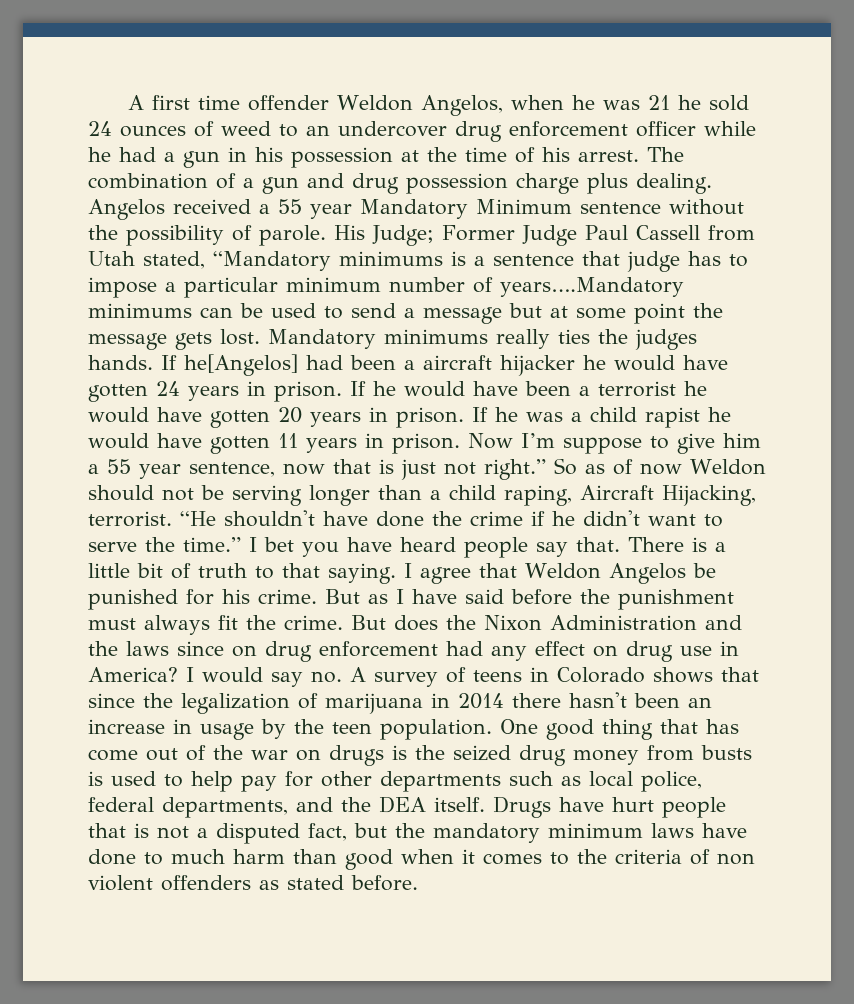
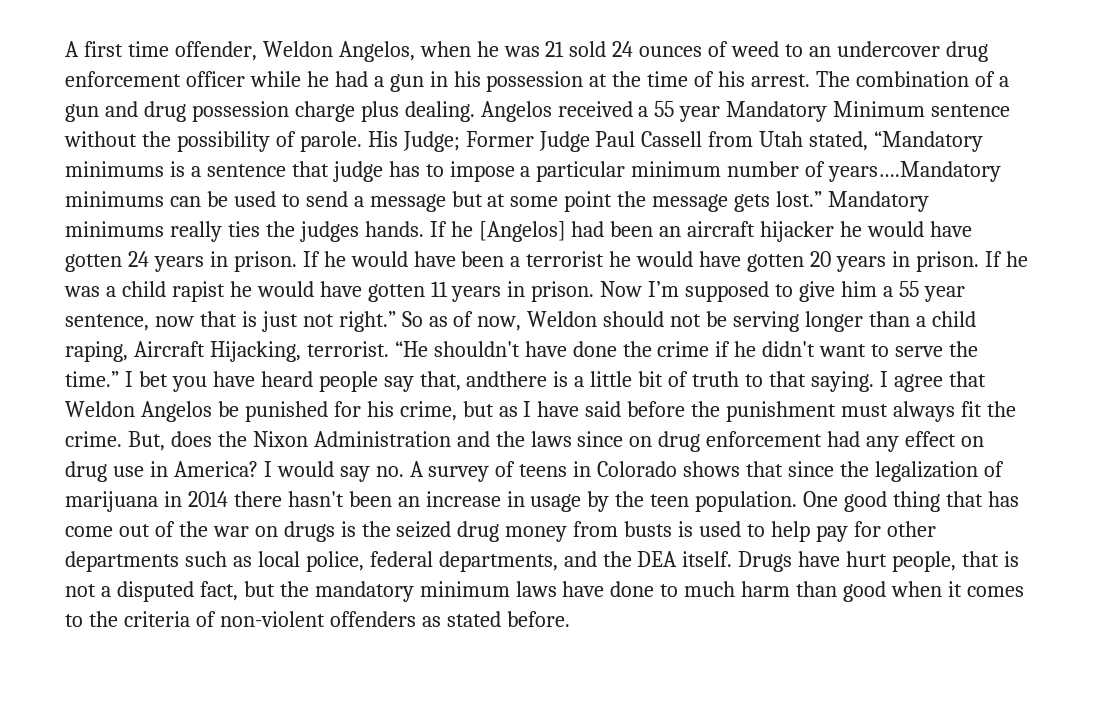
[248,95,330,111] offender -> [174,41,257,61] offender,
[678,95,702,110] he -> (565, 49) none
[220,329,260,345] lost. -> [776,191,823,207] lost.”
[184,354,298,376] he[Angelos] -> [450,221,566,242] he [Angelos]
[404,360,415,370] a -> [659,226,682,237] an
[563,437,642,454] suppose -> [685,281,770,302] supposed
[640,463,682,475] now -> [477,316,522,331] now,
[576,537,684,552] that. There -> [419,371,548,391] that, andthere
[258,589,360,604] crime. But -> [399,401,494,421] crime, but
[351,615,386,630] But -> [127,431,165,451] But,
[662,797,726,818] people -> [892,551,957,572] people,
[717,853,755,865] [88,875,153,891] non violent -> [219,611,325,627] non-violent

